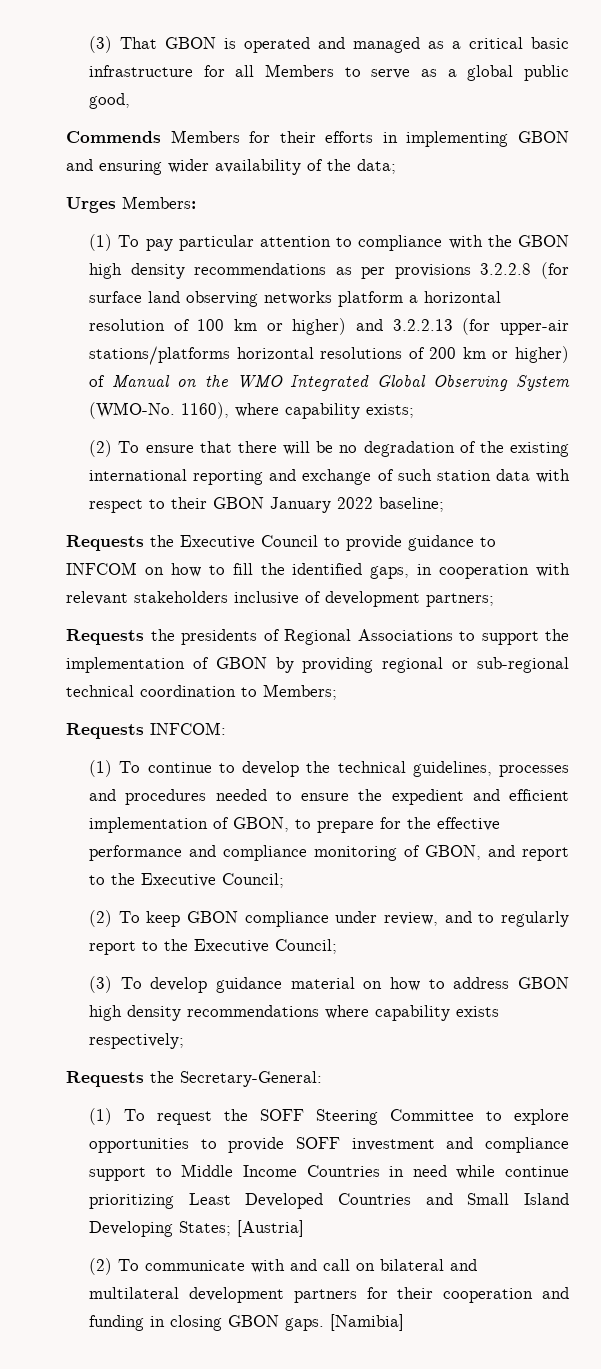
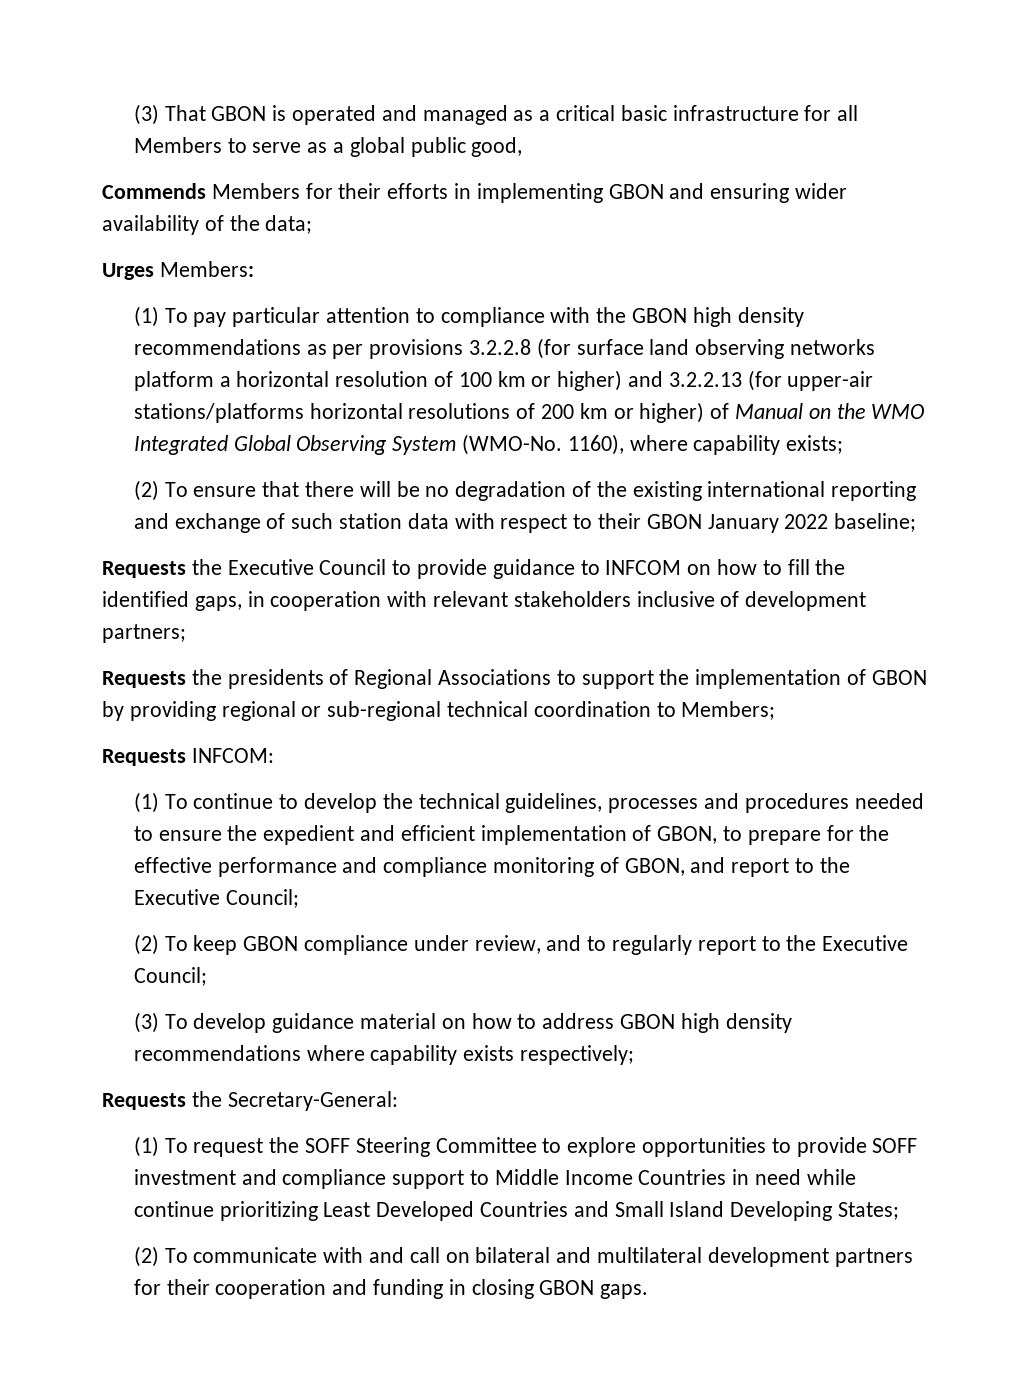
[237,1220,305,1237] [Austria] -> (900, 1211) none
[330,1314,405,1331] [Namibia] -> (649, 1291) none

